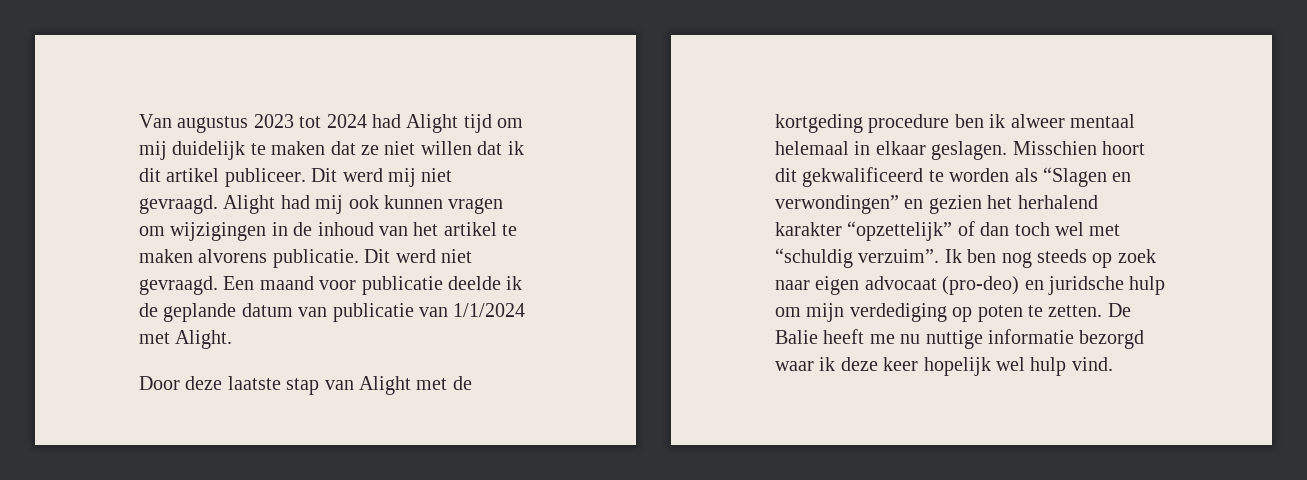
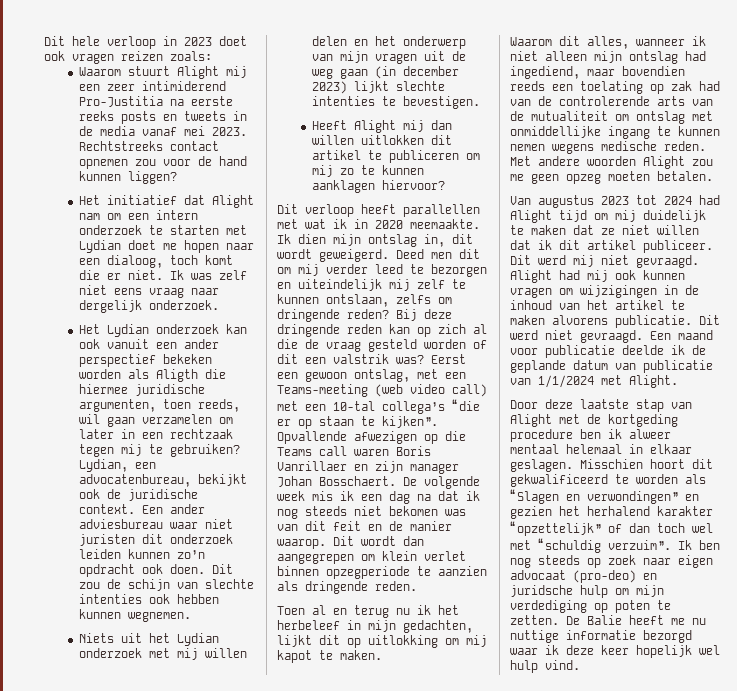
(139, 121) none -> [44,36,247,49] [44,51,212,64] [78,66,247,79] [78,81,226,91] [78,96,233,107] [78,111,247,124] [78,126,247,136] [78,141,219,151] [78,156,247,169] [78,171,177,184] [78,195,254,208] [78,210,198,220] [78,225,247,235] [78,240,254,253] [78,255,233,268] [78,270,247,280] [78,285,219,298] [78,300,219,313] [78,324,247,337] [78,339,219,349] [78,354,212,367] [78,369,226,382] [78,384,205,396] [78,399,240,412] [78,414,233,427] [78,429,233,439] [78,444,240,457] [78,459,156,472] [78,474,247,487] [78,489,198,501] [78,504,205,514] [78,519,233,529] [78,534,233,546] [78,549,205,559] [78,564,233,577] [78,579,254,591] [78,594,219,604] [78,609,191,622] [78,633,219,646] [78,648,247,660] [311,36,466,49] [311,51,466,64] [311,66,459,79] [311,81,445,94] [311,96,480,109] [311,120,452,133] [311,135,452,145] [311,150,480,163] [311,165,424,177] [311,180,445,193] [277,204,480,217] [277,219,480,229] [277,234,473,247] [277,249,480,262] [277,264,487,277] [277,279,466,291] [277,294,452,307] [277,309,452,322] [277,324,487,337] [277,339,487,352] [277,354,466,364] [277,369,466,382] [277,384,487,397] [277,399,480,414] [277,416,438,429] [277,431,466,444] [277,446,431,456] [277,461,459,474] [277,476,480,489] [277,491,480,504] [277,506,466,519] [277,521,452,531] [277,536,424,549] [277,551,466,564] [277,566,487,579] [277,581,417,594] [277,605,459,618] [277,620,473,633] [277,635,487,648] [277,650,382,663] [510,36,706,49] [510,51,706,64] [510,66,685,79] [510,81,720,94] [510,96,713,106] [510,111,713,124] [510,126,720,139] [510,141,706,154] [510,156,713,169] [510,171,713,184] Dit hele verloop in 2023 doet ook vragen reizen zoals: // Waarom stuurt Alight mij een zeer intimiderend Pro-Justitia na eerste reeks posts en tweets in de media vanaf mei 2023. Rechtstreeks contact opnemen zou voor de hand kunnen liggen? // Het initiatief dat Alight nam om een intern onderzoek te starten met Lydian doet me hopen naar een dialoog, toch komt die er niet. Ik was zelf niet eens vraag naar dergelijk onderzoek. // Het Lydian onderzoek kan ook vanuit een ander perspectief bekeken worden als Aligth die hiermee juridische argumenten, toen reeds, wil gaan verzamelen om later in een rechtzaak tegen mij te gebruiken? Lydian, een advocatenbureau, bekijkt ook de juridische context. Een ander adviesbureau waar niet juristen dit onderzoek leiden kunnen zo’n opdracht ook doen. Dit zou de schijn van slechte intenties ook hebben kunnen wegnemen. // Niets uit het Lydian onderzoek met mij willen delen en het onderwerp van mijn vragen uit de weg gaan (in december 2023) lijkt slechte intenties te bevestigen. // Heeft Alight mij dan willen uitlokken dit artikel te publiceren om mij zo te kunnen aanklagen hiervoor? // Dit verloop heeft parallellen met wat ik in 2020 meemaakte. Ik dien mijn ontslag in, dit wordt geweigerd. Deed men dit om mij verder leed te bezorgen en uiteindelijk mij zelf te kunnen ontslaan, zelfs om dringende reden? Bij deze dringende reden kan op zich al die de vraag gesteld worden of dit een valstrik was? Eerst een gewoon ontslag, met een Teams-meeting (web video call) met een 10-tal collega’s “die er op staan te kijken”. Opvallende afwezigen op die Teams call waren Boris Vanrillaer en zijn manager Johan Bosschaert. De volgende week mis ik een dag na dat ik nog steeds niet bekomen was van dit feit en de manier waarop. Dit wordt dan aangegrepen om klein verlet binnen opzegperiode te aanzien als dringende reden. // Toen al en terug nu ik het herbeleef in mijn gedachten, lijkt dit op uitlokking om mij kapot te maken. // Waarom dit alles, wanneer ik niet alleen mijn ontslag had ingediend, maar bovendien reeds een toelating op zak had van de controlerende arts van de mutualiteit om ontslag met onmiddellijke ingang te kunnen nemen wegens medische reden. Met andere woorden Alight zou me geen opzeg moeten betalen. //

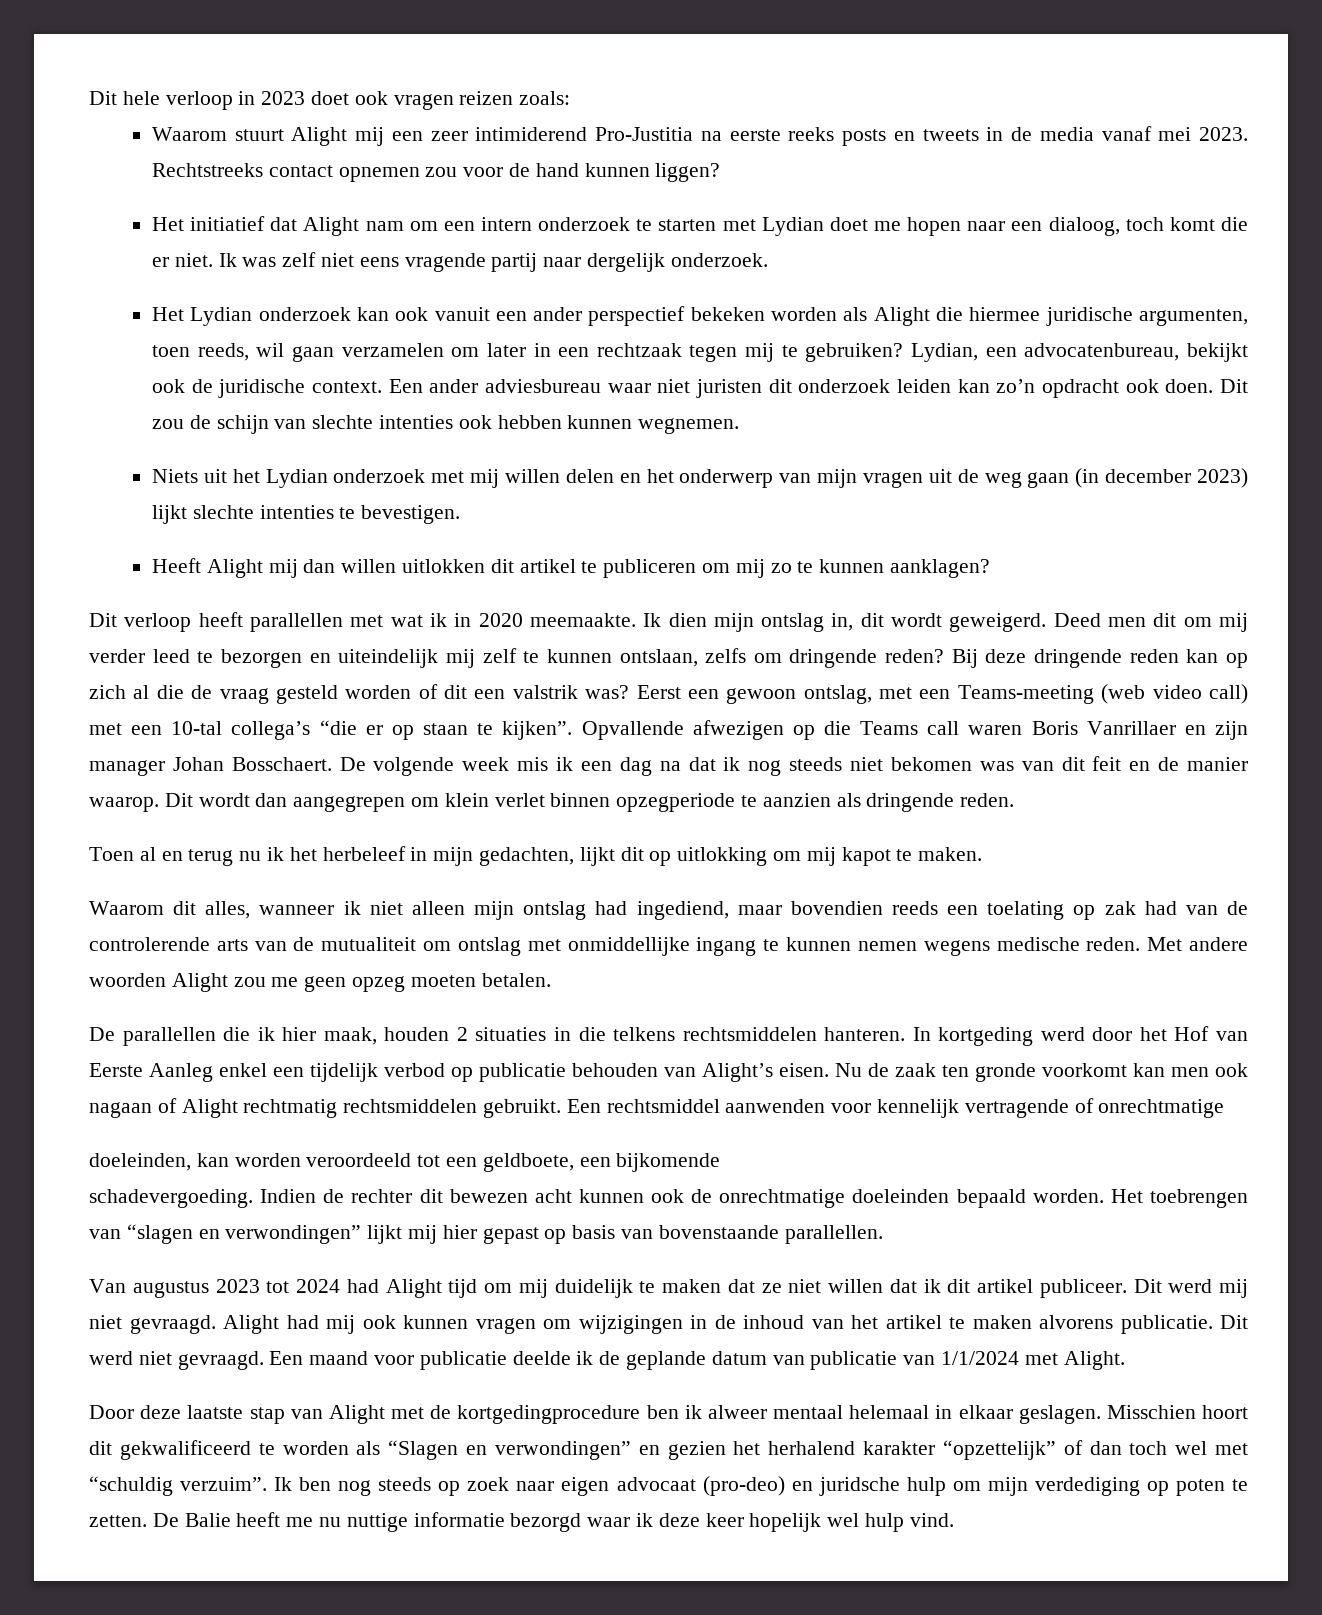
[148,288,184,298] vraag -> [404,253,538,272] vragende partij
[155,369,198,382] Aligth -> [873,307,930,326] Alight
[127,549,170,559] kunnen -> [957,379,990,393] kan
[311,180,445,193] aanklagen hiervoor? -> [890,559,991,578] aanklagen?
(713, 176) none -> [89,1026,1248,1046] [89,1063,1248,1082] [89,1098,1225,1118] [89,1153,721,1172] [89,1189,1248,1208] [89,1224,883,1244] // De parallellen die ik hier maak, houden 2 situaties in die telkens rechtsmiddelen hanteren. In kortgeding werd door het Hof van Eerste Aanleg enkel een tijdelijk verbod op publicatie behouden van Alight’s eisen. Nu de zaak ten gronde voorkomt kan men ook nagaan of Alight rechtmatig rechtsmiddelen gebruikt. Een rechtsmiddel aanwenden voor kennelijk vertragende of onrechtmatige // doeleinden, kan worden veroordeeld tot een geldboete, een bijkomende // schadevergoeding. Indien de rechter dit bewezen acht kunnen ook de onrechtmatige doeleinden bepaald worden. Het toebrengen van “slagen en verwondingen” lijkt mij hier gepast op basis van bovenstaande parallellen.
[608,414,678,427] [510,429,573,442] kortgeding procedure -> [457,1405,641,1424] kortgedingprocedure

